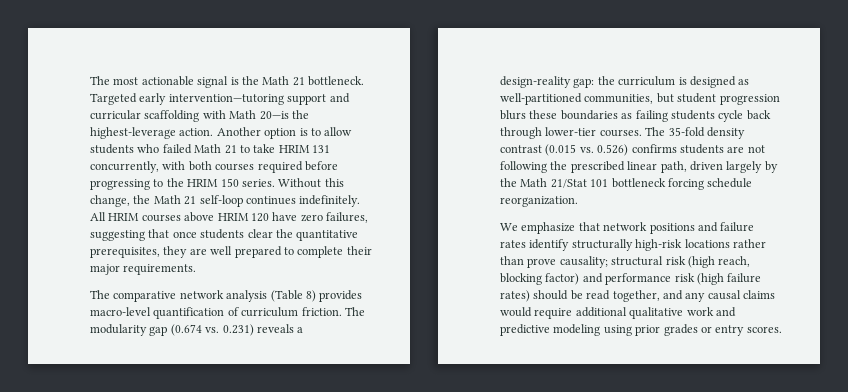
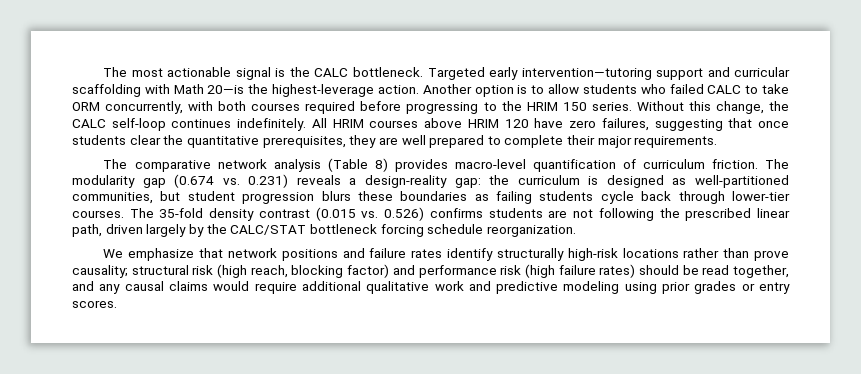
[262,76,305,86] Math 21 -> [314,68,349,77] CALC
[194,144,330,154] Math 21 to take HRIM 131 -> [707,84,790,94] [72,102,100,111] CALC to take ORM
[153,195,197,205] Math 21 -> [72,119,106,128] CALC
[520,178,609,188] Math 21/Stat 101 -> [230,225,307,235] CALC/STAT

